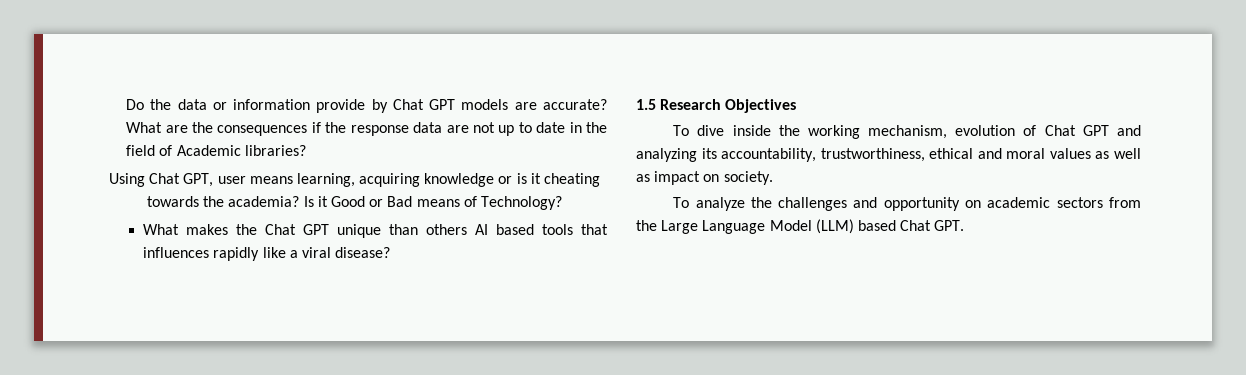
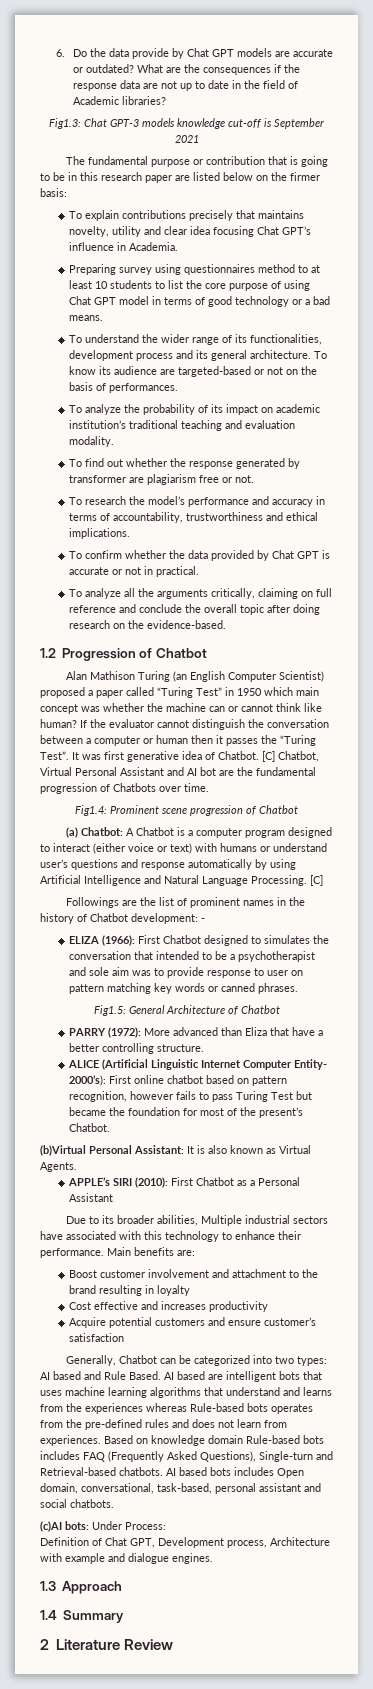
(126, 104) none -> [56,49,66,57] 6.
[212,99,311,110] or information -> (129, 52) none
[542,99,607,110] accurate? -> [292,49,333,57] [72,64,134,73] accurate or outdated?
[108,173,601,187] [147,196,562,210] [143,224,608,238] [143,247,391,261] [636,99,797,113] [673,125,1141,139] [636,148,1141,162] [636,171,773,185] [673,197,1141,211] [636,219,965,234] Using Chat GPT, user means learning, acquiring knowledge or is it cheating towards the academia? Is it Good or Bad means of Technology? // What makes the Chat GPT unique than others AI based tools that influences rapidly like a viral disease? // 1.5 Research Objectives // To dive inside the working mechanism, evolution of Chat GPT and analyzing its accountability, trustworthiness, ethical and moral values as well as impact on society. // To analyze the challenges and opportunity on academic sectors from the Large Language Model (LLM) based Chat GPT. -> [49,118,324,129] [174,135,199,143] [66,156,329,167] [40,172,320,183] [40,188,67,197] [68,210,304,221] [68,226,311,237] [68,242,178,251] [68,264,320,275] [68,280,310,291] [68,296,330,307] [68,315,103,321] [68,334,322,345] [68,350,327,361] [68,366,317,377] [68,382,178,393] [68,404,320,415] [68,420,295,431] [68,436,114,447] [68,458,300,469] [68,474,254,485] [68,496,325,507] [68,512,318,523] [68,528,130,539] [68,550,330,561] [68,566,199,577] [68,588,332,599] [68,604,320,615] [68,620,226,629] [40,648,207,661] [66,671,325,682] [40,687,319,698] [40,703,322,714] [40,719,329,730] [40,735,316,746] [40,751,319,762] [40,767,316,776] [40,783,209,794] [75,805,298,816] [66,827,333,838] [40,843,327,854] [40,859,296,870] [40,875,323,886] [66,897,306,908] [40,913,205,924] [68,935,329,946] [68,951,315,962] [68,967,303,978] [68,983,298,994] [93,1005,280,1016] [68,1027,323,1038] [68,1043,204,1054] [67,1059,327,1070] [68,1075,287,1086] [68,1091,312,1102] [68,1107,303,1118] [68,1123,110,1132] [40,1145,311,1156] [40,1162,77,1172] [67,1177,300,1188] [68,1193,113,1202] [66,1215,329,1226] [40,1231,301,1242] [40,1247,195,1258] [68,1269,318,1278] [68,1285,190,1296] [68,1301,268,1312] [68,1317,316,1328] [68,1333,124,1342] [66,1355,328,1366] [40,1371,322,1382] [40,1387,332,1398] [40,1403,313,1414] [40,1419,287,1430] [40,1435,324,1446] [40,1451,333,1462] [40,1467,304,1478] [40,1483,321,1494] [40,1499,114,1508] [40,1521,166,1532] [40,1537,330,1548] [40,1553,213,1564] [40,1581,122,1594] [40,1610,124,1623] [40,1639,174,1650] Fig1.3: Chat GPT-3 models knowledge cut-off is September 2021 // The fundamental purpose or contribution that is going to be in this research paper are listed below on the firmer basis: // To explain contributions precisely that maintains novelty, utility and clear idea focusing Chat GPT’s influence in Academia. // Preparing survey using questionnaires method to at least 10 students to list the core purpose of using Chat GPT model in terms of good technology or a bad means. // To understand the wider range of its functionalities, development process and its general architecture. To know its audience are targeted-based or not on the basis of performances. // To analyze the probability of its impact on academic institution’s traditional teaching and evaluation modality. // To find out whether the response generated by transformer are plagiarism free or not. // To research the model’s performance and accuracy in terms of accountability, trustworthiness and ethical implications. // To confirm whether the data provided by Chat GPT is accurate or not in practical. // To analyze all the arguments critically, claiming on full reference and conclude the overall topic after doing research on the evidence-based. // 1.2 Progression of Chatbot // Alan Mathison Turing (an English Computer Scientist) proposed a paper called “Turing Test” in 1950 which main concept was whether the machine can or cannot think like human? If the evaluator cannot distinguish the conversation between a computer or human then it passes the “Turing Test”. It was first generative idea of Chatbot. [C] Chatbot, Virtual Personal Assistant and AI bot are the fundamental progression of Chatbots over time. // Fig1.4: Prominent scene progression of Chatbot // (a) Chatbot: A Chatbot is a computer program designed to interact (either voice or text) with humans or understand user’s questions and response automatically by using Artificial Intelligence and Natural Language Processing. [C] // Followings are the list of prominent names in the history of Chatbot development: - // ELIZA (1966): First Chatbot designed to simulates the conversation that intended to be a psychotherapist and sole aim was to provide response to user on pattern matching key words or canned phrases. // Fig1.5: General Architecture of Chatbot // PARRY (1972): More advanced than Eliza that have a better controlling structure. // ALICE (Artificial Linguistic Internet Computer Entity- 2000’s): First online chatbot based on pattern recognition, however fails to pass Turing Test but became the foundation for most of the present’s Chatbot. // (b)Virtual Personal Assistant: It is also known as Virtual Agents. // APPLE’s SIRI (2010): First Chatbot as a Personal Assistant // Due to its broader abilities, Multiple industrial sectors have associated with this technology to enhance their performance. Main benefits are: // Boost customer involvement and attachment to the brand resulting in loyalty // Cost effective and increases productivity // Acquire potential customers and ensure customer’s satisfaction // Generally, Chatbot can be categorized into two types: AI based and Rule Based. AI based are intelligent bots that uses machine learning algorithms that understand and learns from the experiences whereas Rule-based bots operates from the pre-defined rules and does not learn from experiences. Based on knowledge domain Rule-based bots includes FAQ (Frequently Asked Questions), Single-turn and Retrieval-based chatbots. AI based bots includes Open domain, conversational, task-based, personal assistant and social chatbots. // (c)AI bots: Under Process: // Definition of Chat GPT, Development process, Architecture with example and dialogue engines. // 1.3 Approach // 1.4 Summary // 2 Literature Review

